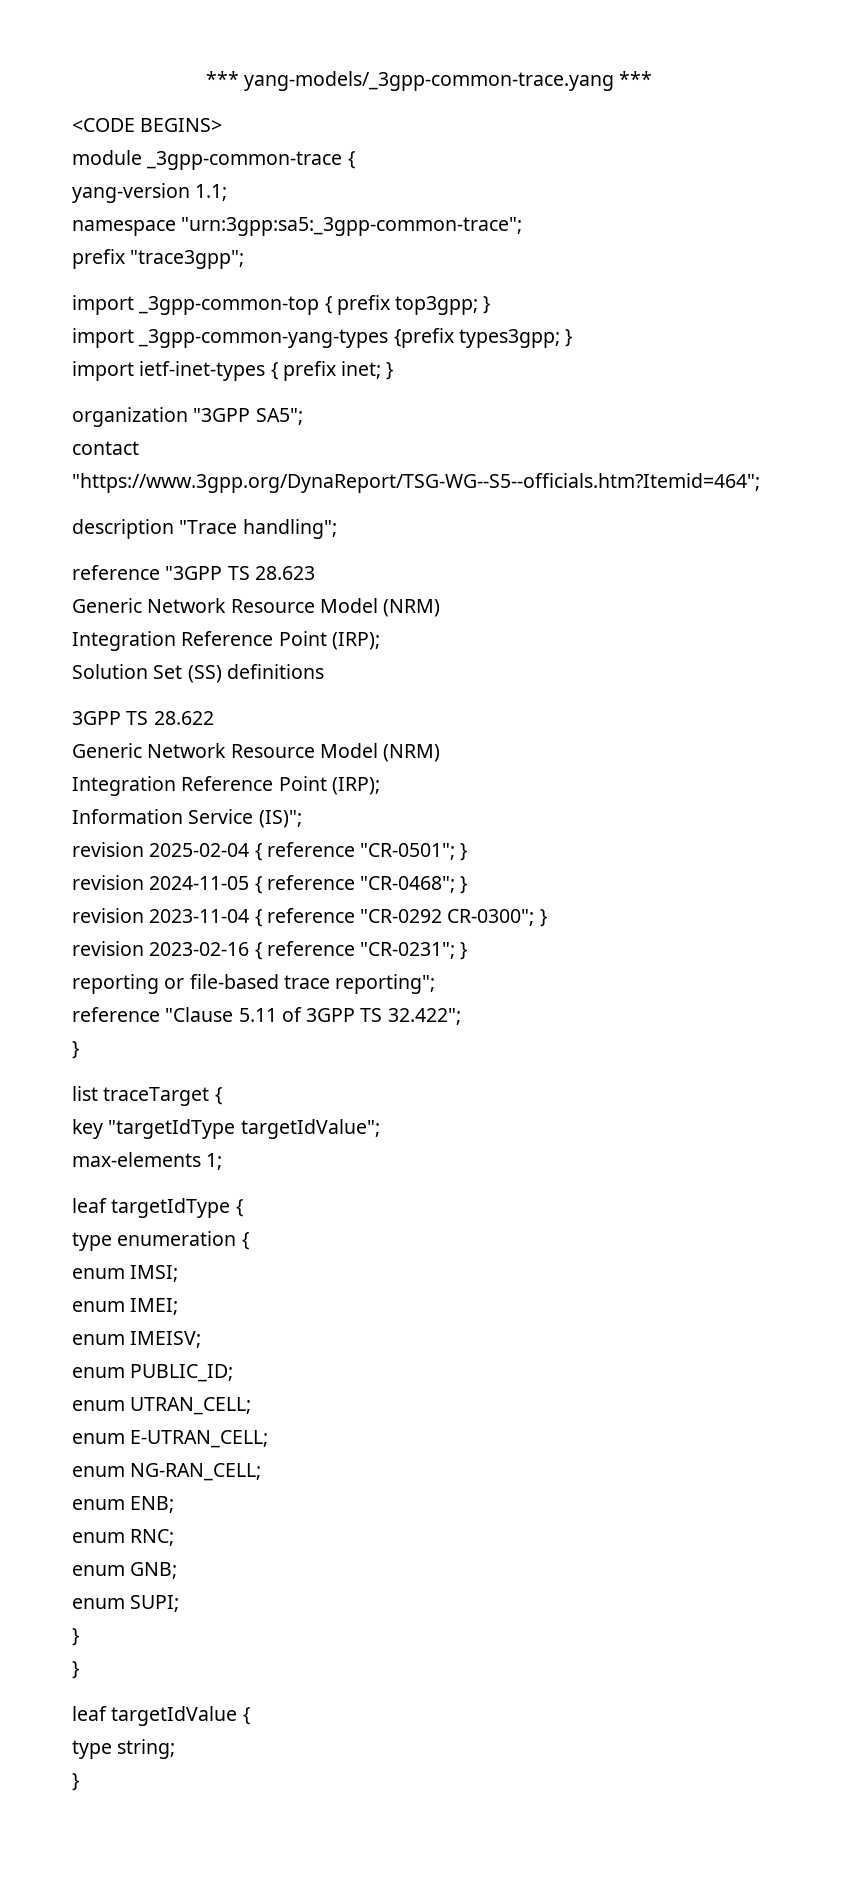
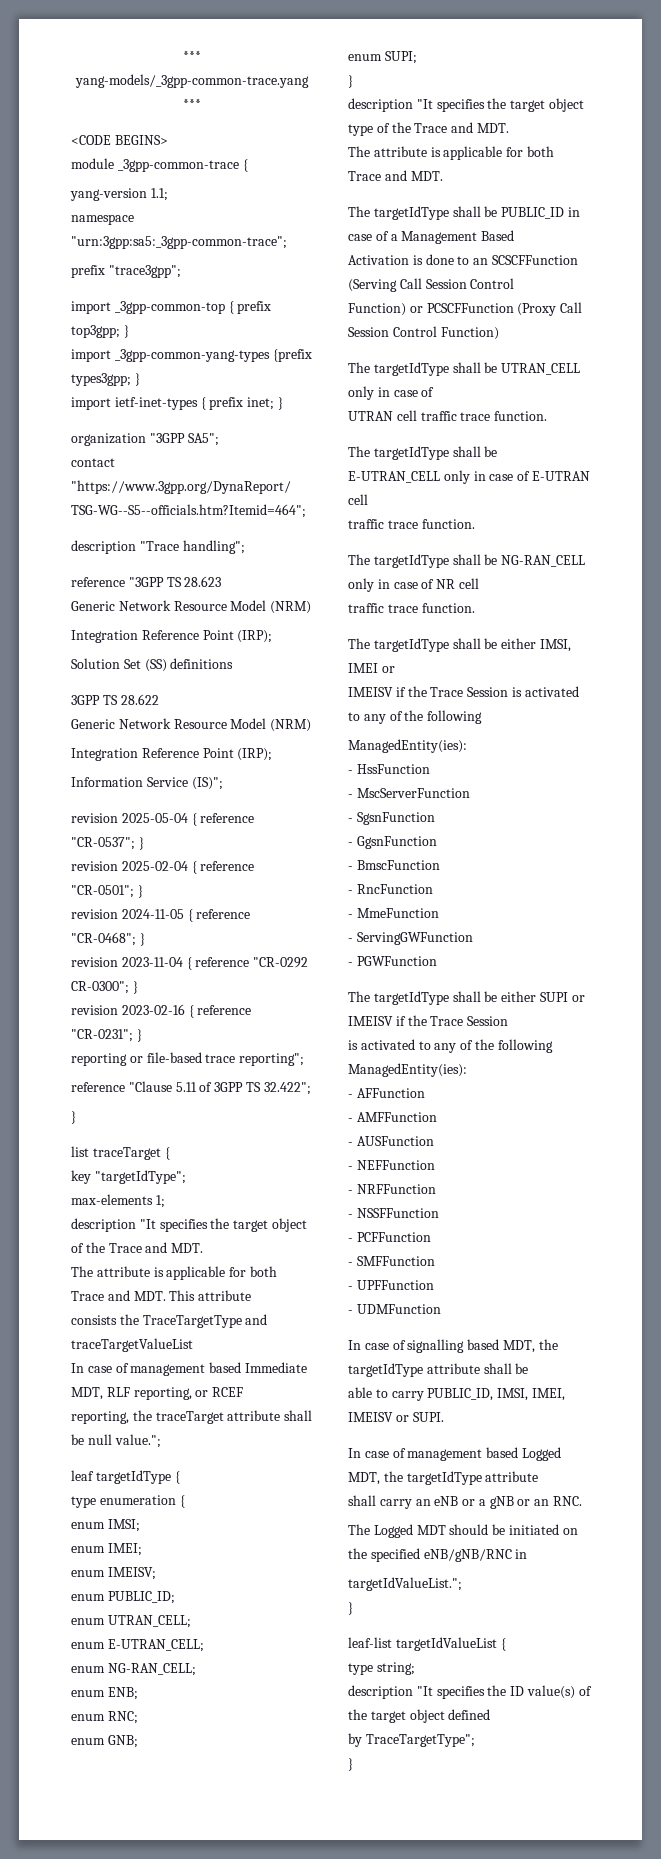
(302, 819) none -> [71,813,255,826] [71,837,144,850] // revision 2025-05-04 { reference "CR-0537"; }
[108,1119,380,1139] "targetIdType targetIdValue"; -> [94,1170,186,1184] "targetIdType";
(223, 1161) none -> [71,1218,307,1232] [71,1242,204,1253] [71,1266,277,1280] [71,1290,252,1301] [71,1314,268,1328] [71,1338,193,1352] [71,1362,307,1376] [71,1387,244,1400] [71,1410,313,1424] [71,1434,161,1448] // description "It specifies the target object of the Trace and MDT. // The attribute is applicable for both Trace and MDT. This attribute // consists the TraceTargetType and traceTargetValueList // In case of management based Immediate MDT, RLF reporting, or RCEF // reporting, the traceTarget attribute shall be null value.";
[72,1661,79,1679] [72,1706,238,1726] // } // leaf targetIdValue -> [348,98,584,112] [348,122,509,136] [348,146,554,160] [348,170,443,181] [348,206,580,220] [348,230,515,244] [348,254,578,265] [348,278,515,292] [348,302,583,316] [348,326,499,340] [348,362,581,376] [348,386,435,400] [348,410,548,421] [348,446,498,460] [348,470,590,484] [348,494,368,505] [348,519,475,529] [348,554,586,568] [348,578,479,592] [348,603,475,613] [348,638,571,652] [348,663,395,673] [348,686,579,697] [348,710,483,724] [348,739,467,753] [348,764,430,774] [348,788,470,798] [348,812,435,825] [348,836,437,849] [348,860,440,870] [348,884,433,894] [348,908,439,918] [348,932,473,945] [348,956,437,966] [348,991,585,1005] [348,1015,509,1026] [348,1039,553,1053] [348,1063,467,1077] [348,1088,425,1098] [348,1112,437,1122] [348,1136,434,1146] [348,1160,435,1170] [348,1184,436,1194] [348,1208,439,1218] [348,1232,431,1242] [348,1256,435,1266] [348,1280,434,1290] [348,1304,441,1314] [348,1339,558,1353] [348,1363,529,1377] [348,1387,565,1401] [348,1412,444,1422] [348,1447,561,1461] [348,1471,539,1485] [348,1495,583,1509] [348,1524,578,1538] [348,1548,528,1562] [348,1577,462,1591] [348,1602,353,1615] [348,1637,497,1651] // description "It specifies the target object type of the Trace and MDT. // The attribute is applicable for both Trace and MDT. // The targetIdType shall be PUBLIC_ID in case of a Management Based // Activation is done to an SCSCFFunction (Serving Call Session Control // Function) or PCSCFFunction (Proxy Call Session Control Function) // The targetIdType shall be UTRAN_CELL only in case of // UTRAN cell traffic trace function. // The targetIdType shall be E-UTRAN_CELL only in case of E-UTRAN cell // traffic trace function. // The targetIdType shall be NG-RAN_CELL only in case of NR cell // traffic trace function. // The targetIdType shall be either IMSI, IMEI or // IMEISV if the Trace Session is activated to any of the following // ManagedEntity(ies): // - HssFunction // - MscServerFunction // - SgsnFunction // - GgsnFunction // - BmscFunction // - RncFunction // - MmeFunction // - ServingGWFunction // - PGWFunction // The targetIdType shall be either SUPI or IMEISV if the Trace Session // is activated to any of the following ManagedEntity(ies): // - AFFunction // - AMFFunction // - AUSFunction // - NEFFunction // - NRFFunction // - NSSFFunction // - PCFFunction // - SMFFunction // - UPFFunction // - UDMFunction // In case of signalling based MDT, the targetIdType attribute shall be // able to carry PUBLIC_ID, IMSI, IMEI, IMEISV or SUPI. // In case of management based Logged MDT, the targetIdType attribute // shall carry an eNB or a gNB or an RNC. // The Logged MDT should be initiated on the specified eNB/gNB/RNC in // targetIdValueList."; // } // leaf-list targetIdValueList
(176, 1749) none -> [348,1685,592,1699] [348,1709,491,1723] [348,1733,475,1747] // description "It specifies the ID value(s) of the target object defined // by TraceTargetType";

